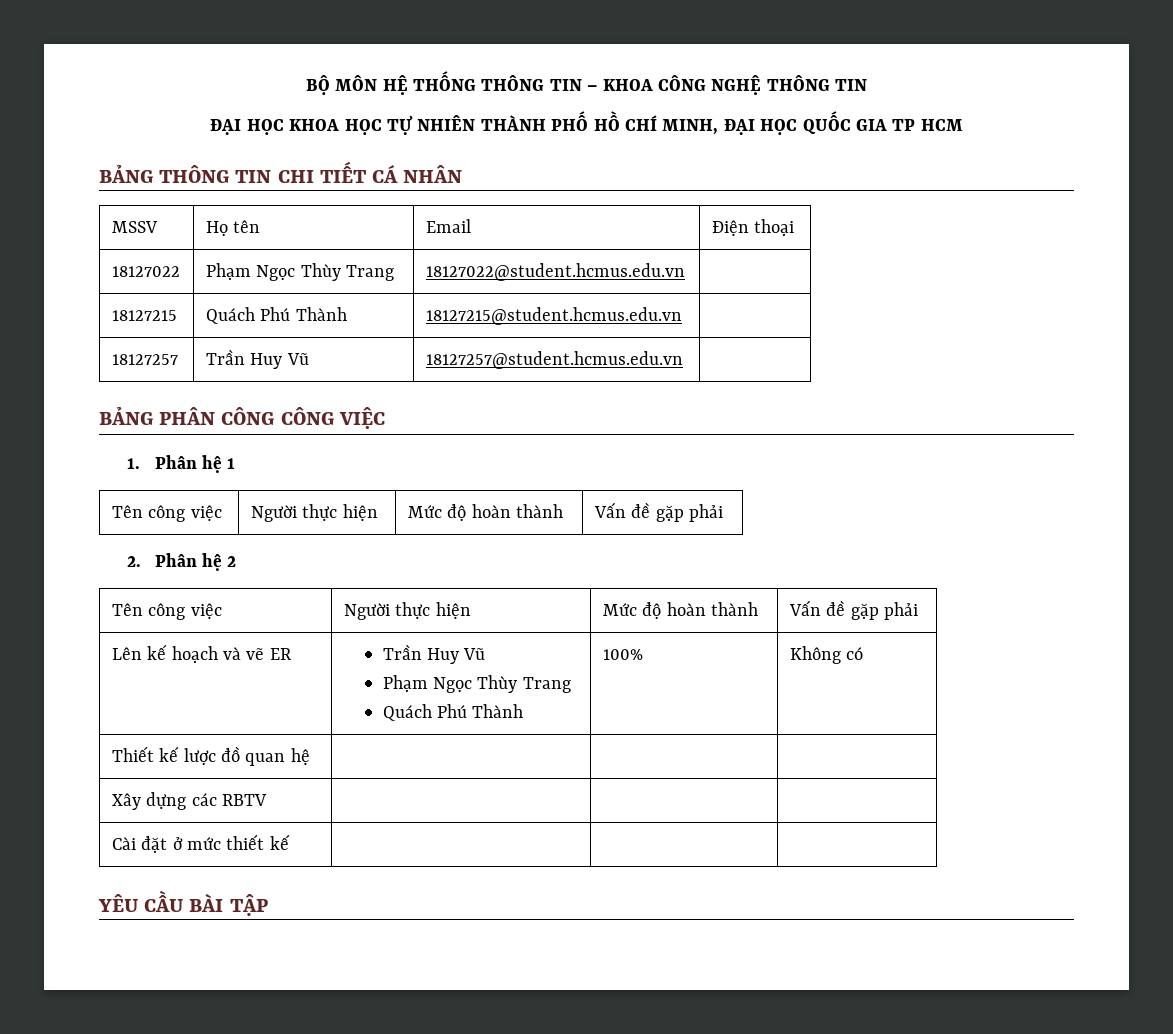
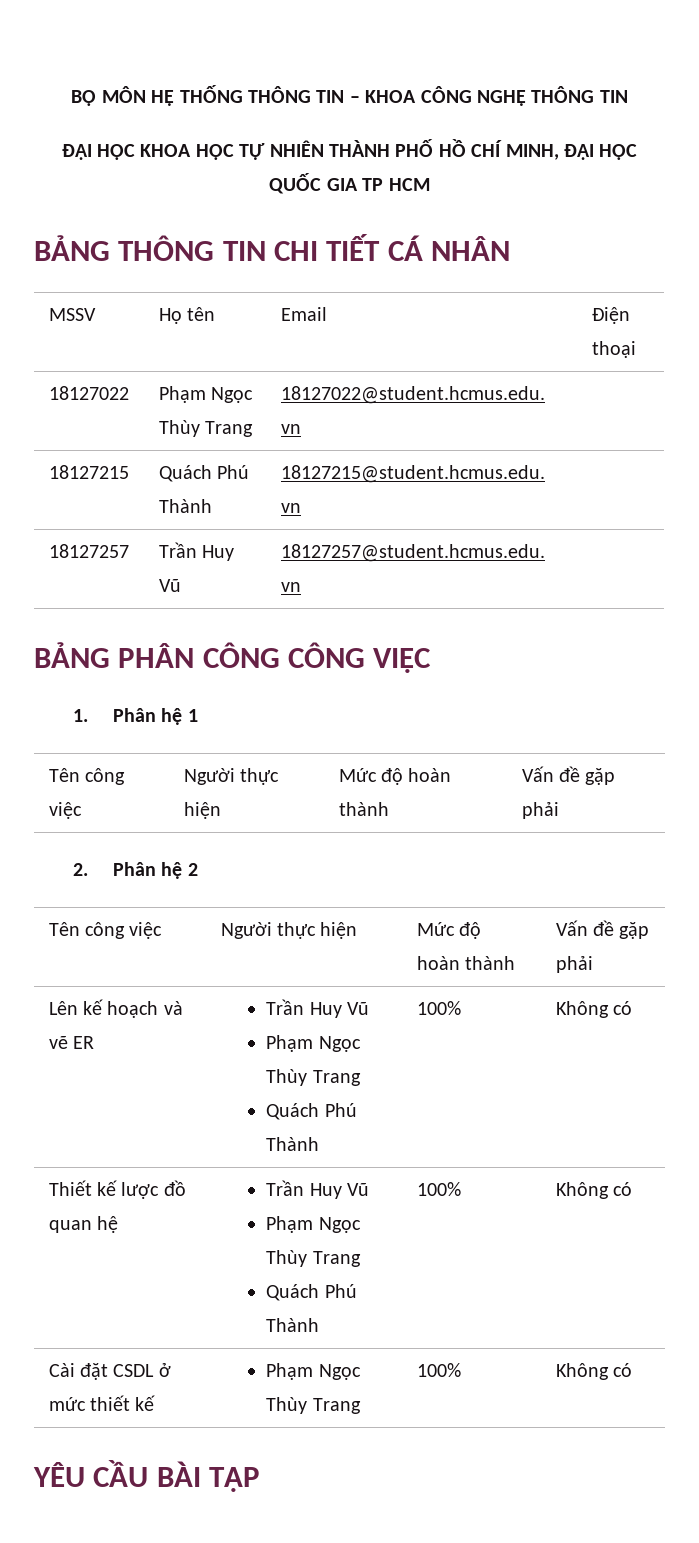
[111,792,268,810] | | // Xây dựng các RBTV | | | -> [266,1180,370,1199] [266,1216,361,1233] [266,1250,361,1267] [266,1284,357,1301] [266,1318,320,1332] [416,1182,461,1196] [555,1182,633,1199] Trần Huy Vũ // Phạm Ngọc Thùy Trang // Quách Phú Thành | 100% | Không có
(168, 844) none -> [113,1364,155,1377] CSDL
(290, 842) | | -> [266,1363,361,1380] [266,1397,361,1414] [416,1363,461,1377] [555,1363,633,1380] Phạm Ngọc Thùy Trang | 100% | Không có

